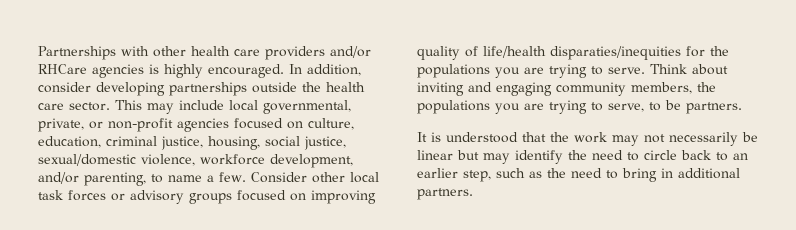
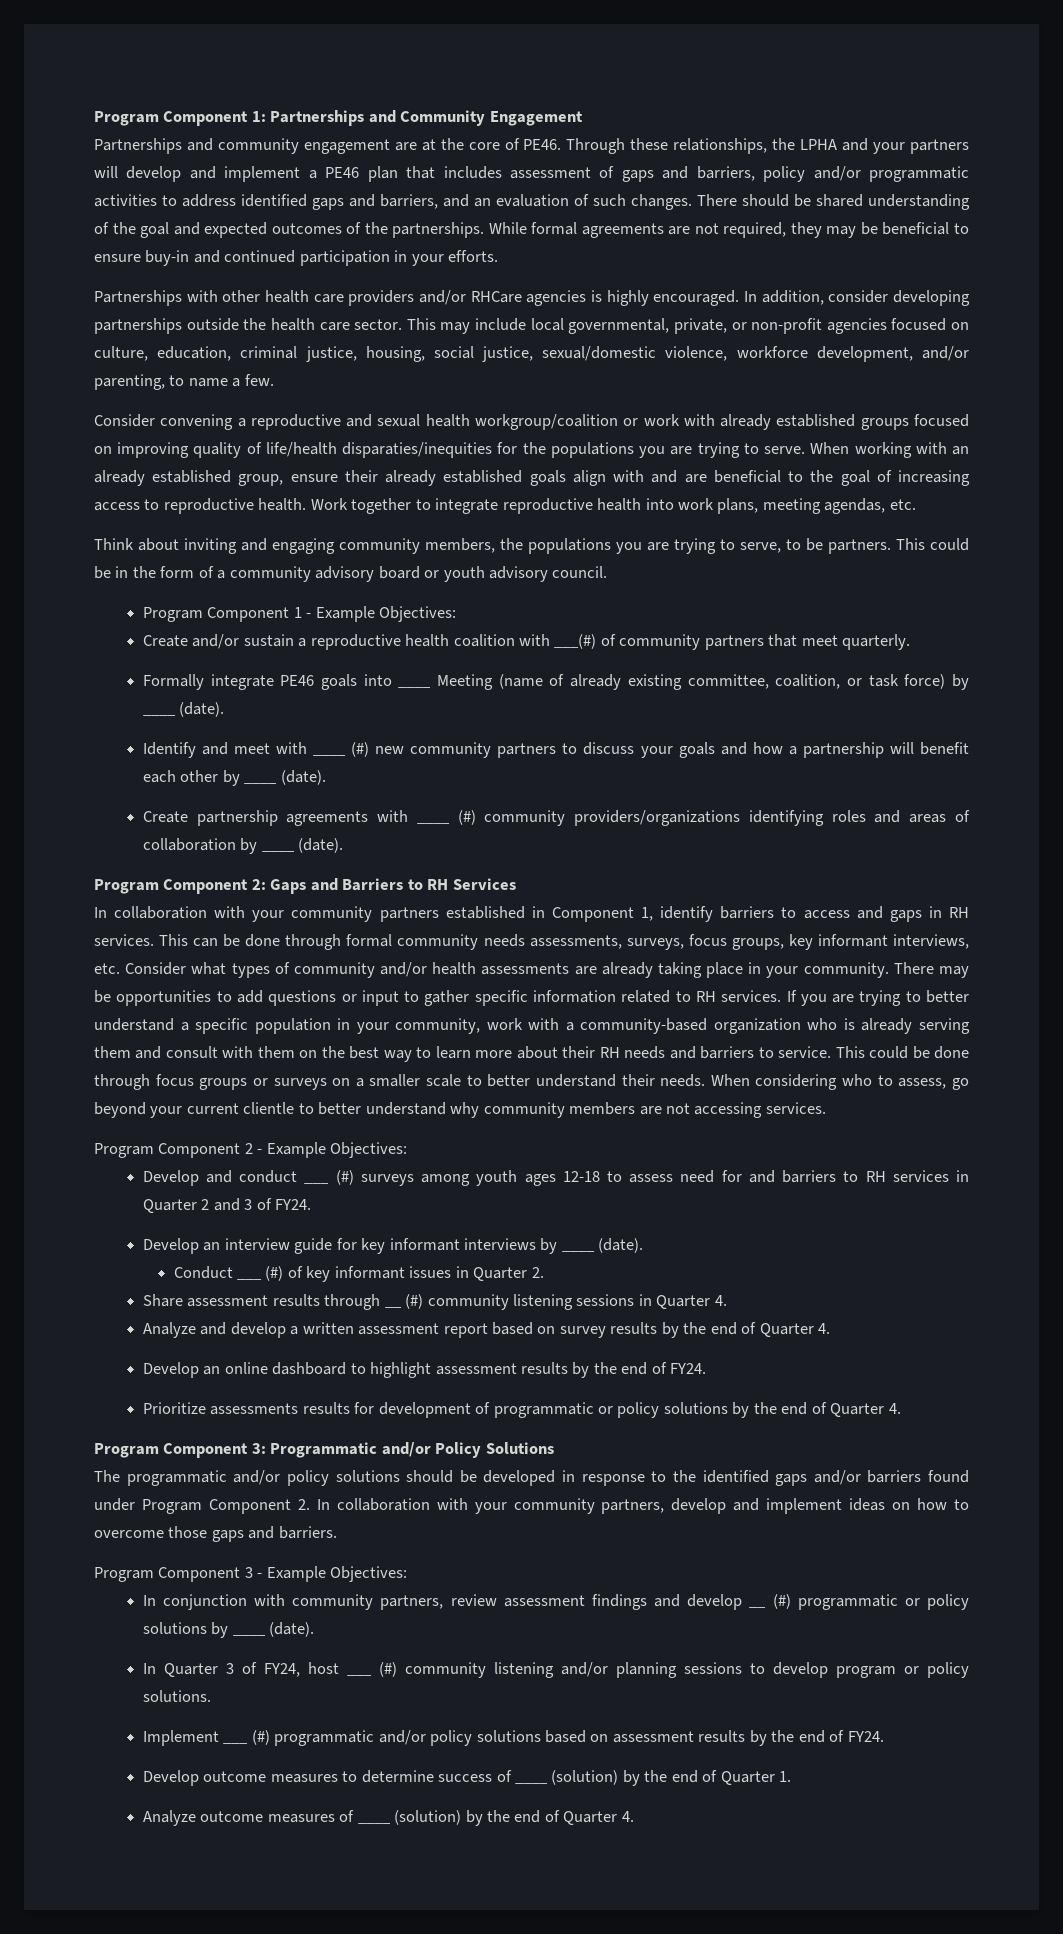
(38, 53) none -> [94,110,583,126] [94,138,970,154] [94,166,969,182] [94,194,970,210] [94,222,969,238] [94,250,499,266] Program Component 1: Partnerships and Community Engagement // Partnerships and community engagement are at the core of PE46. Through these relationships, the LPHA and your partners will develop and implement a PE46 plan that includes assessment of gaps and barriers, policy and/or programmatic activities to address identified gaps and barriers, and an evaluation of such changes. There should be shared understanding of the goal and expected outcomes of the partnerships. While formal agreements are not required, they may be beneficial to ensure buy-in and continued participation in your efforts. //
[250,172,379,183] [38,190,184,204] Consider other local task forces or advisory -> [94,414,856,430] // Consider convening a reproductive and sexual health workgroup/coalition or work with already established
(645, 70) none -> [810,442,970,458] [94,470,971,486] [94,498,916,514] When working with an already established group, ensure their already established goals align with and are beneficial to the goal of increasing access to reproductive health. Work together to integrate reproductive health into work plans, meeting agendas, etc. //
[417,132,758,146] [417,150,748,164] [417,168,740,182] [417,188,473,200] // It is understood that the work may not necessarily be linear but may identify the need to circle back to an earlier step, such as the need to bring in additional partners. -> [896,538,969,551] [94,566,608,582] [142,606,457,622] [142,634,911,650] [142,674,392,690] [398,674,970,690] [142,702,225,717] [142,742,308,758] [313,742,969,758] [142,770,326,786] [142,810,409,826] [416,810,970,826] [142,838,344,854] [94,878,516,894] [94,906,970,922] [94,934,970,950] [94,962,969,978] [94,990,969,1006] [94,1018,970,1034] [94,1046,970,1062] [94,1074,970,1090] [94,1102,826,1118] [94,1142,408,1158] [142,1170,970,1186] [142,1198,312,1213] [142,1238,644,1254] [173,1266,544,1282] [142,1294,727,1310] [142,1322,831,1338] [142,1362,707,1378] [142,1402,901,1418] [94,1442,554,1458] [94,1470,969,1486] [94,1498,969,1514] [94,1526,337,1542] [94,1566,408,1582] [142,1594,970,1610] [142,1622,315,1638] [142,1662,339,1677] [346,1662,970,1678] [142,1690,211,1702] [142,1730,884,1746] [142,1770,512,1786] [515,1770,792,1786] [142,1810,355,1826] [357,1810,634,1826] This could be in the form of a community advisory board or youth advisory council. // Program Component 1 - Example Objectives: // Create and/or sustain a reproductive health coalition with ___(#) of community partners that meet quarterly. // Formally integrate PE46 goals into ____ Meeting (name of already existing committee, coalition, or task force) by ____ (date). // Identify and meet with ____ (#) new community partners to discuss your goals and how a partnership will benefit each other by ____ (date). // Create partnership agreements with ____ (#) community providers/organizations identifying roles and areas of collaboration by ____ (date). // Program Component 2: Gaps and Barriers to RH Services // In collaboration with your community partners established in Component 1, identify barriers to access and gaps in RH services. This can be done through formal community needs assessments, surveys, focus groups, key informant interviews, etc. Consider what types of community and/or health assessments are already taking place in your community. There may be opportunities to add questions or input to gather specific information related to RH services. If you are trying to better understand a specific population in your community, work with a community-based organization who is already serving them and consult with them on the best way to learn more about their RH needs and barriers to service. This could be done through focus groups or surveys on a smaller scale to better understand their needs. When considering who to assess, go beyond your current clientle to better understand why community members are not accessing services. // Program Component 2 - Example Objectives: // Develop and conduct ___ (#) surveys among youth ages 12-18 to assess need for and barriers to RH services in Quarter 2 and 3 of FY24. // Develop an interview guide for key informant interviews by ____ (date). // Conduct ___ (#) of key informant issues in Quarter 2. // Share assessment results through __ (#) community listening sessions in Quarter 4. // Analyze and develop a written assessment report based on survey results by the end of Quarter 4. // Develop an online dashboard to highlight assessment results by the end of FY24. // Prioritize assessments results for development of programmatic or policy solutions by the end of Quarter 4. // Program Component 3: Programmatic and/or Policy Solutions // The programmatic and/or policy solutions should be developed in response to the identified gaps and/or barriers found under Program Component 2. In collaboration with your community partners, develop and implement ideas on how to overcome those gaps and barriers. // Program Component 3 - Example Objectives: // In conjunction with community partners, review assessment findings and develop __ (#) programmatic or policy solutions by ____ (date). // In Quarter 3 of FY24, host ___ (#) community listening and/or planning sessions to develop program or policy solutions. // Implement ___ (#) programmatic and/or policy solutions based on assessment results by the end of FY24. // Develop outcome measures to determine success of ____ (solution) by the end of Quarter 1. // Analyze outcome measures of ____ (solution) by the end of Quarter 4.

